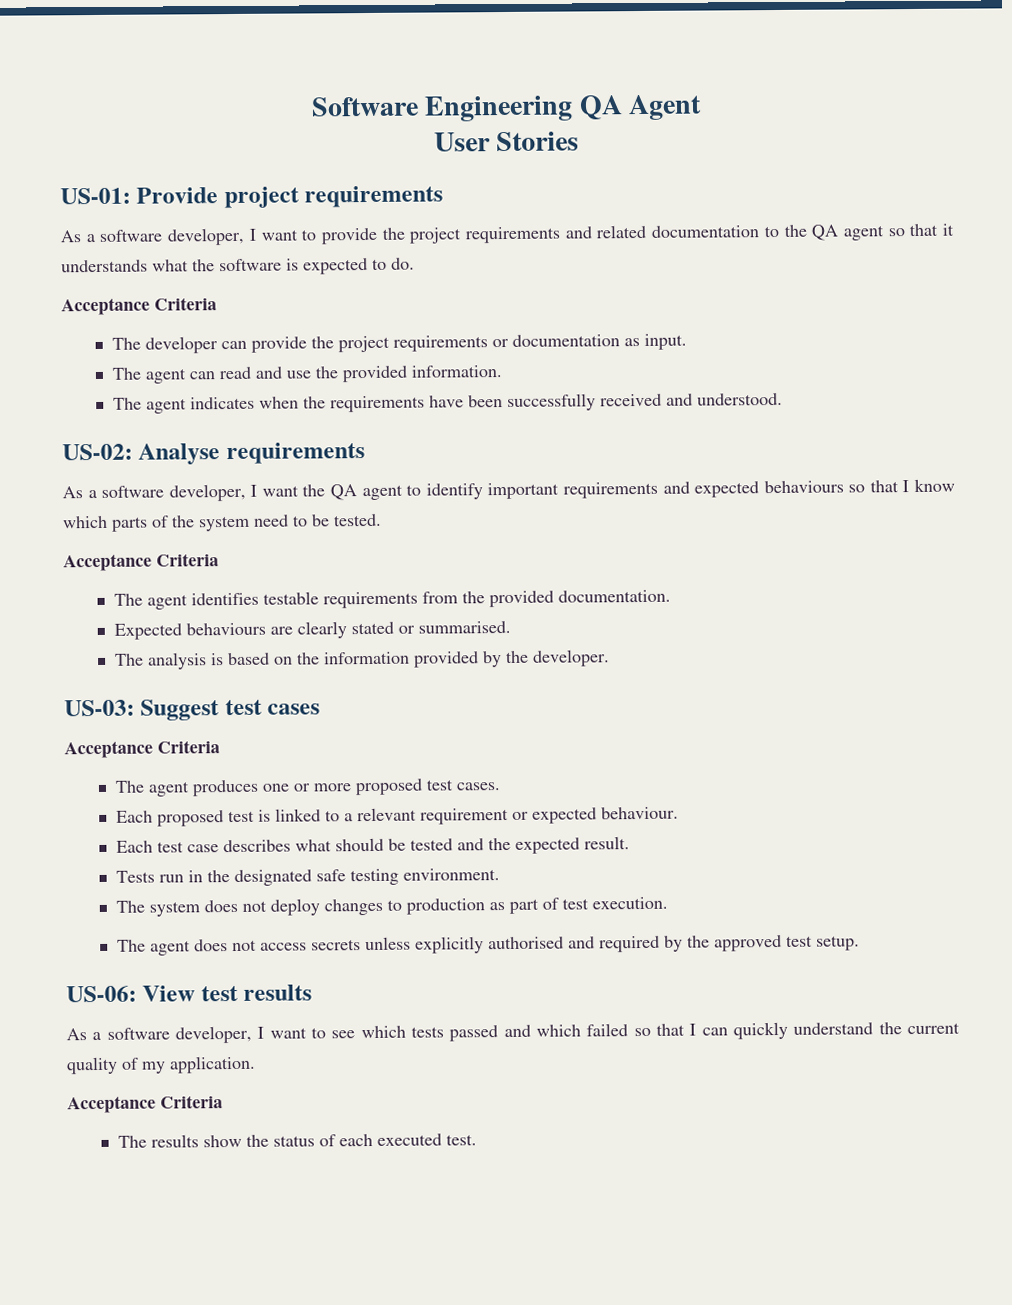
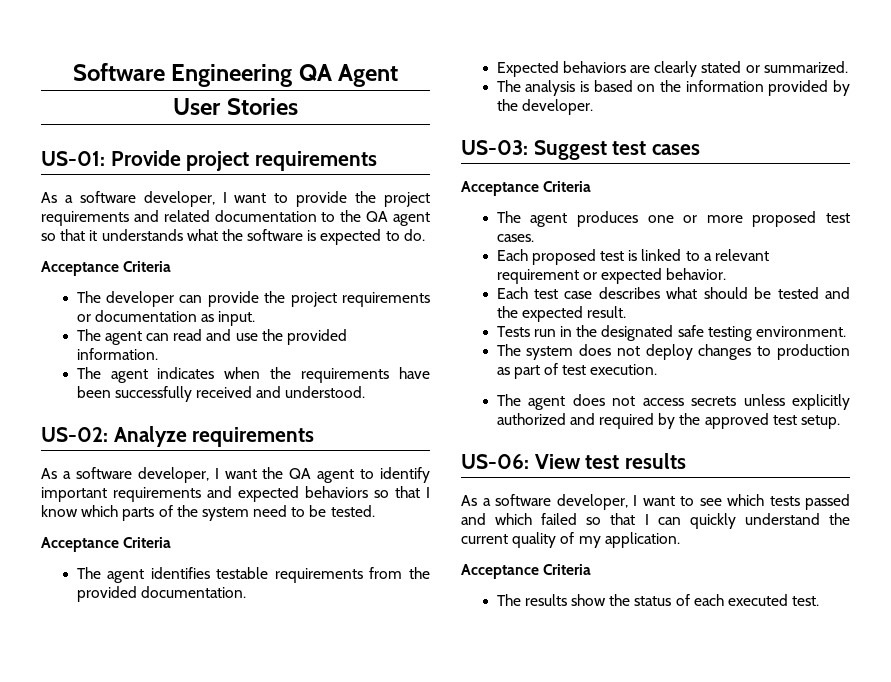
[138,443,221,465] Analyse -> [113,426,187,447] Analyze
[763,480,844,494] behaviours -> [305,486,368,498] behaviors
[185,622,266,636] behaviours -> [562,61,626,73] behaviors
[417,620,511,634] summarised. -> [763,61,848,73] summarized.
[600,806,679,820] behaviour. -> [666,268,727,280] behavior.
[487,936,564,950] authorised -> [496,413,566,425] authorized

